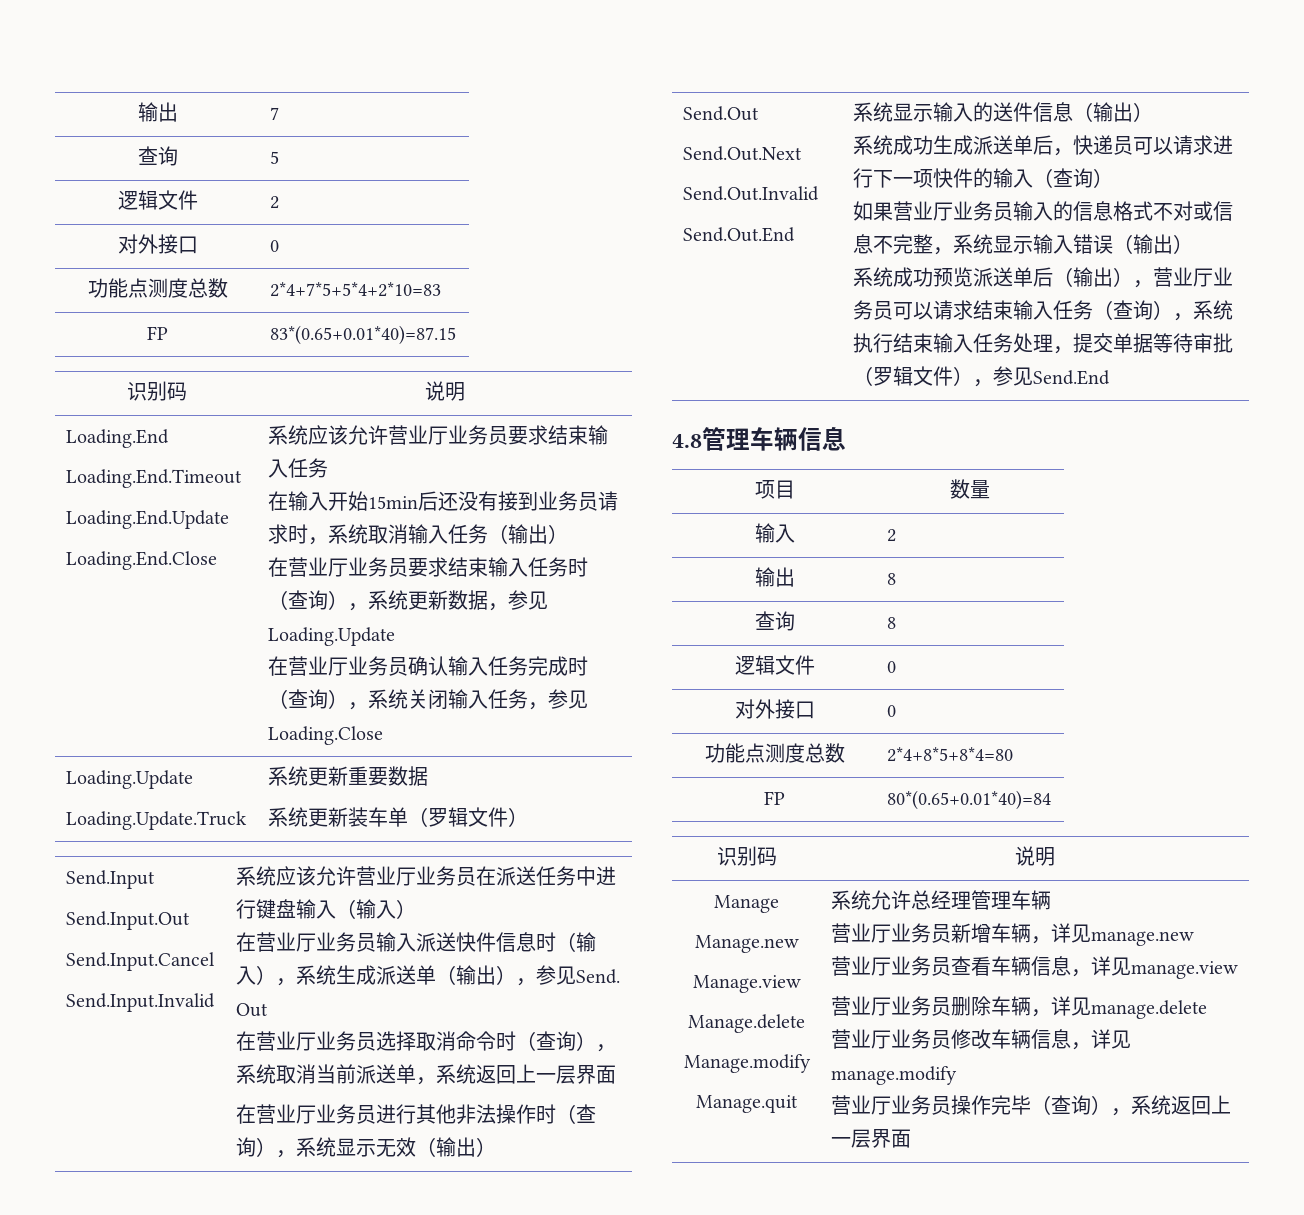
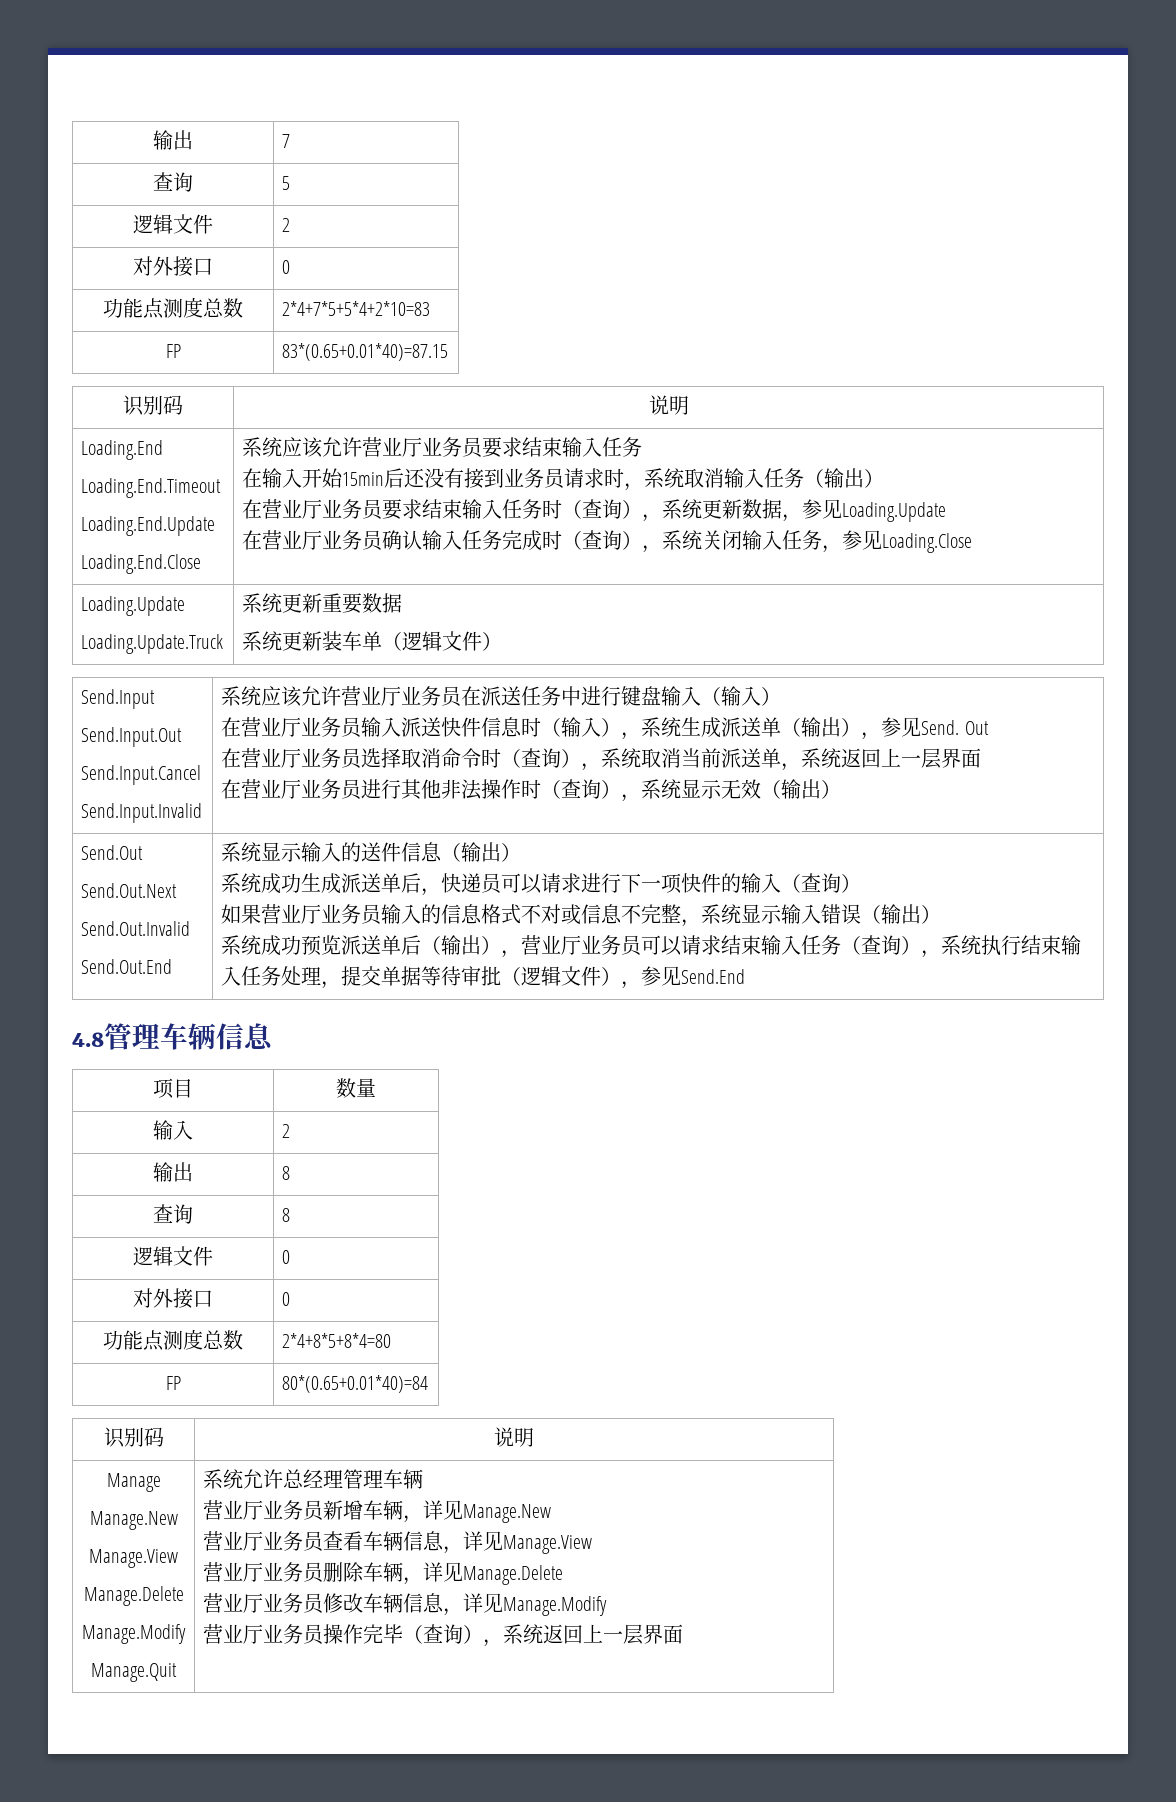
[427,808,448,827] 罗 -> [402,631,423,651] 逻
[872,367,893,386] 罗 -> [521,966,542,986] 逻
[694,935,799,953] [692,975,801,993] [688,1014,805,1033] [683,1054,811,1073] [696,1095,798,1113] Manage.new // Manage.view // Manage.delete // Manage.modify // Manage.quit -> [89,1511,178,1530] [89,1549,179,1568] [83,1586,184,1606] [82,1624,186,1644] [91,1663,178,1682] Manage.New // Manage.View // Manage.Delete // Manage.Modify // Manage.Quit
[1090,931,1194,946] manage.new -> [463,1504,552,1523] Manage.New
[1130,961,1238,979] manage.view -> [503,1535,593,1554] Manage.View
[1090,1000,1207,1019] manage.delete -> [463,1565,564,1585] Manage.Delete
[830,1066,957,1085] manage.modify -> [503,1596,608,1616] Manage.Modify

